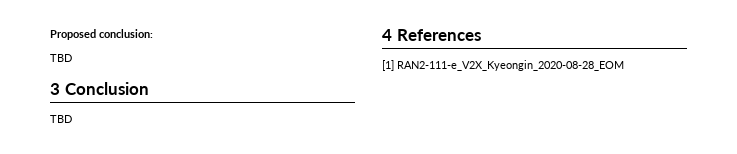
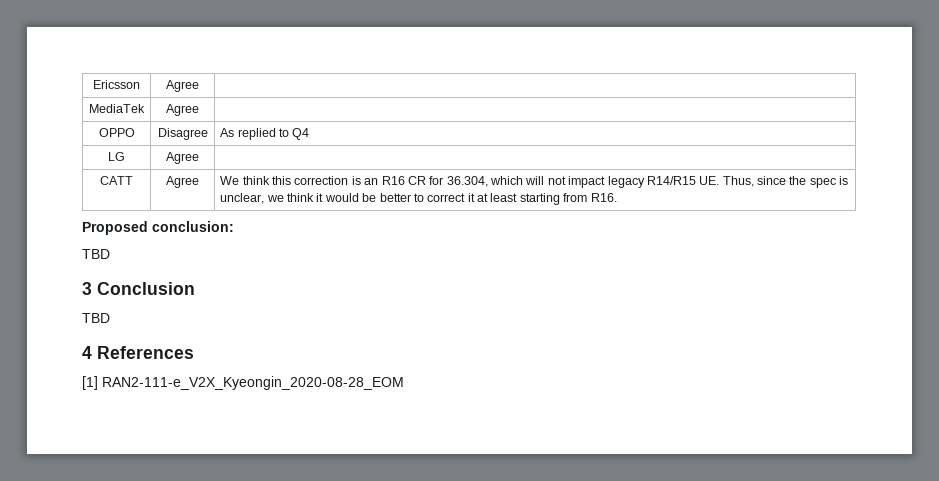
(50, 34) none -> [93,80,140,89] [166,80,199,92] [89,104,145,113] [166,104,199,116] [98,128,135,137] [157,128,208,140] [220,128,310,140] [108,152,125,161] [166,152,199,164] [100,176,133,185] [166,176,199,188] [220,176,849,188] [220,193,617,205] Ericsson | Agree | // MediaTek | Agree | // OPPO | Disagree | As replied to Q4 // LG | Agree | // CATT | Agree | We think this correction is an R16 CR for 36.304, which will not impact legacy R14/R15 UE. Thus, since the spec is unclear, we think it would be better to correct it at least starting from R16. //

